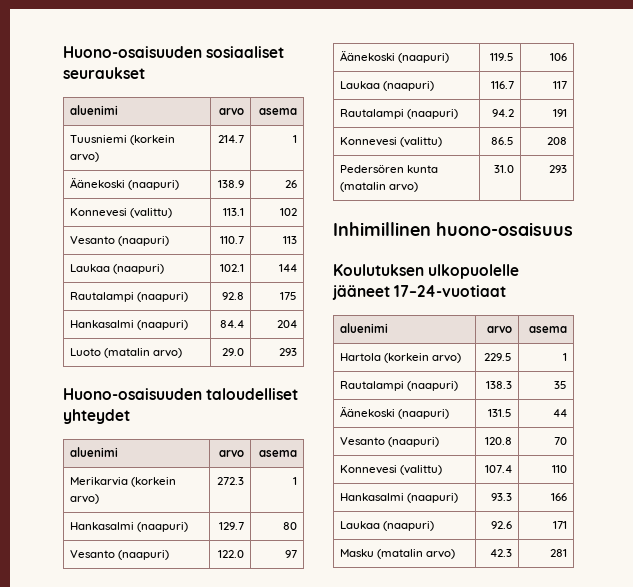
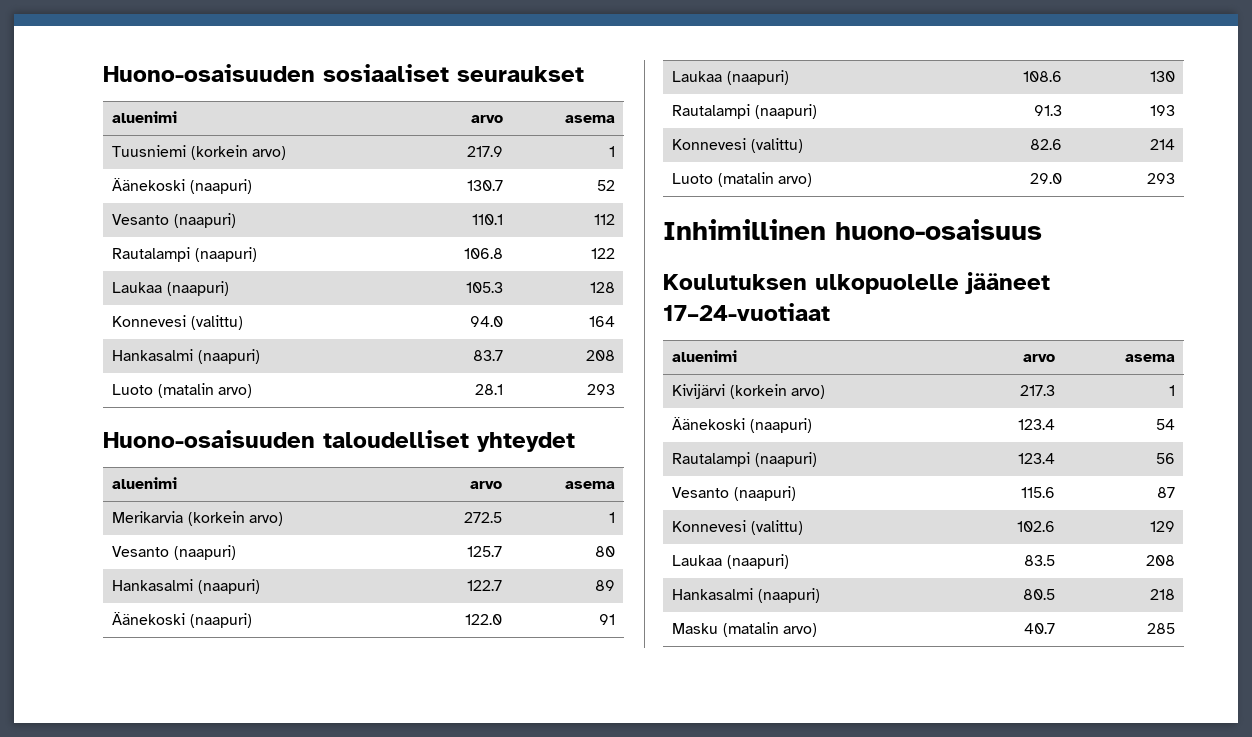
[218,135,245,143] [293,135,298,143] [69,177,179,190] [218,180,245,188] [285,180,298,188] [69,208,172,218] [223,208,245,216] [280,208,298,216] [69,236,169,246] [220,236,245,244] [283,236,298,244] [69,264,164,274] [220,264,245,272] [279,264,298,272] [69,292,188,302] [222,292,245,300] [280,292,298,300] [69,320,188,330] [220,320,245,328] [277,320,298,328] [69,348,182,358] [222,348,245,356] 214.7 | 1 // Äänekoski (naapuri) | 138.9 | 26 // Konnevesi (valittu) | 113.1 | 102 // Vesanto (naapuri) | 110.7 | 113 // Laukaa (naapuri) | 102.1 | 144 // Rautalampi (naapuri) | 92.8 | 175 // Hankasalmi (naapuri) | 84.4 | 204 // Luoto (matalin arvo) | 29.0 -> [466,146,503,157] [608,146,615,157] [112,178,252,194] [466,180,503,191] [596,180,615,191] [112,213,236,228] [471,214,503,225] [593,214,615,225] [112,247,257,262] [463,248,503,259] [590,248,615,259] [112,281,229,296] [465,282,503,293] [589,282,615,293] [112,315,243,330] [469,316,503,327] [588,316,615,327] [112,349,260,364] [472,350,503,361] [585,350,615,361] [112,383,252,398] [474,384,503,395] 217.9 | 1 // Äänekoski (naapuri) | 130.7 | 52 // Vesanto (naapuri) | 110.1 | 112 // Rautalampi (naapuri) | 106.8 | 122 // Laukaa (naapuri) | 105.3 | 128 // Konnevesi (valittu) | 94.0 | 164 // Hankasalmi (naapuri) | 83.7 | 208 // Luoto (matalin arvo) | 28.1
[217,477,245,485] [293,477,298,485] [69,522,188,532] [219,522,245,530] [283,522,298,530] [69,550,115,558] 272.3 | 1 // Hankasalmi (naapuri) | 129.7 | 80 // Vesanto -> [463,512,502,523] [608,512,615,523] [112,545,236,560] [466,546,502,557] [594,546,615,557] [112,579,260,594] [466,580,502,591] [594,580,615,591] [112,612,186,625] 272.5 | 1 // Vesanto (naapuri) | 125.7 | 80 // Hankasalmi (naapuri) | 122.7 | 89 // Äänekoski
[285,550,298,558] [339,50,449,63] [490,53,515,61] [550,53,568,61] [339,81,434,91] [491,81,515,89] [553,81,568,89] [339,109,458,119] [492,109,515,117] [553,109,568,117] [339,137,442,147] [491,137,515,145] [547,137,568,145] [339,165,438,173] [339,182,418,192] [494,165,515,173] 97 // Äänekoski (naapuri) | 119.5 | 106 // Laukaa (naapuri) | 116.7 | 117 // Rautalampi (naapuri) | 94.2 | 191 // Konnevesi (valittu) | 86.5 | 208 // Pedersören kunta (matalin arvo) | 31.0 -> [598,614,615,625] [672,70,789,85] [1022,71,1062,82] [1149,71,1175,82] [672,104,817,119] [1033,105,1062,116] [1149,105,1175,116] [672,138,803,153] [1029,139,1062,150] [1149,139,1175,150] [672,172,812,187] [1029,173,1062,184] 91 // Laukaa (naapuri) | 108.6 | 130 // Rautalampi (naapuri) | 91.3 | 193 // Konnevesi (valittu) | 82.6 | 214 // Luoto (matalin arvo) | 29.0
[339,353,461,363] [484,353,513,361] [563,353,568,361] [339,381,458,391] [486,381,513,389] [554,381,568,389] [339,406,449,419] [488,409,513,417] [553,409,568,417] [339,437,439,447] [485,437,513,445] [554,437,568,445] [339,465,442,475] [485,465,513,473] [552,465,568,473] [339,493,458,503] [491,493,513,501] [551,493,568,501] [339,521,434,531] [491,521,513,529] [553,521,568,529] Hartola (korkein arvo) | 229.5 | 1 // Rautalampi (naapuri) | 138.3 | 35 // Äänekoski (naapuri) | 131.5 | 44 // Vesanto (naapuri) | 120.8 | 70 // Konnevesi (valittu) | 107.4 | 110 // Hankasalmi (naapuri) | 93.3 | 166 // Laukaa (naapuri) | 92.6 | 171 -> [672,384,825,399] [1019,385,1055,396] [1168,385,1175,396] [672,417,812,433] [1017,419,1055,430] [1155,419,1175,430] [672,452,817,467] [1017,453,1055,464] [1155,453,1175,464] [672,486,796,501] [1020,487,1055,498] [1156,487,1175,498] [672,520,803,535] [1016,521,1055,532] [1149,521,1175,532] [672,554,789,569] [1023,555,1055,566] [1145,555,1175,566] [672,588,820,603] [1022,589,1055,600] [1149,589,1175,600] Kivijärvi (korkein arvo) | 217.3 | 1 // Äänekoski (naapuri) | 123.4 | 54 // Rautalampi (naapuri) | 123.4 | 56 // Vesanto (naapuri) | 115.6 | 87 // Konnevesi (valittu) | 102.6 | 129 // Laukaa (naapuri) | 83.5 | 208 // Hankasalmi (naapuri) | 80.5 | 218
[490,549,513,557] [550,549,568,557] 42.3 | 281 -> [1023,623,1055,634] [1146,623,1175,634] 40.7 | 285

